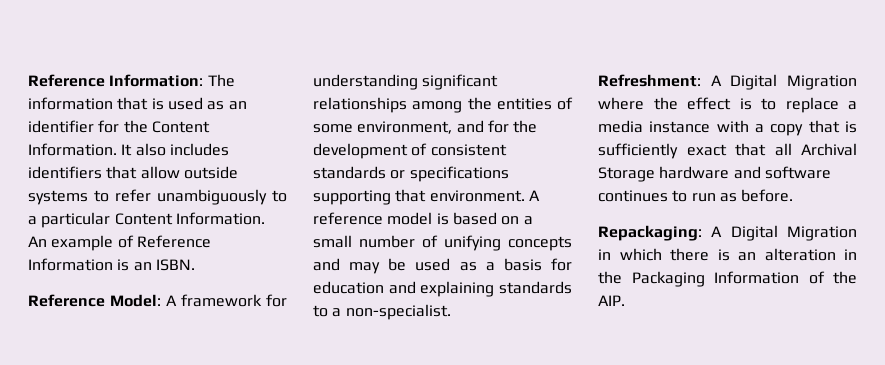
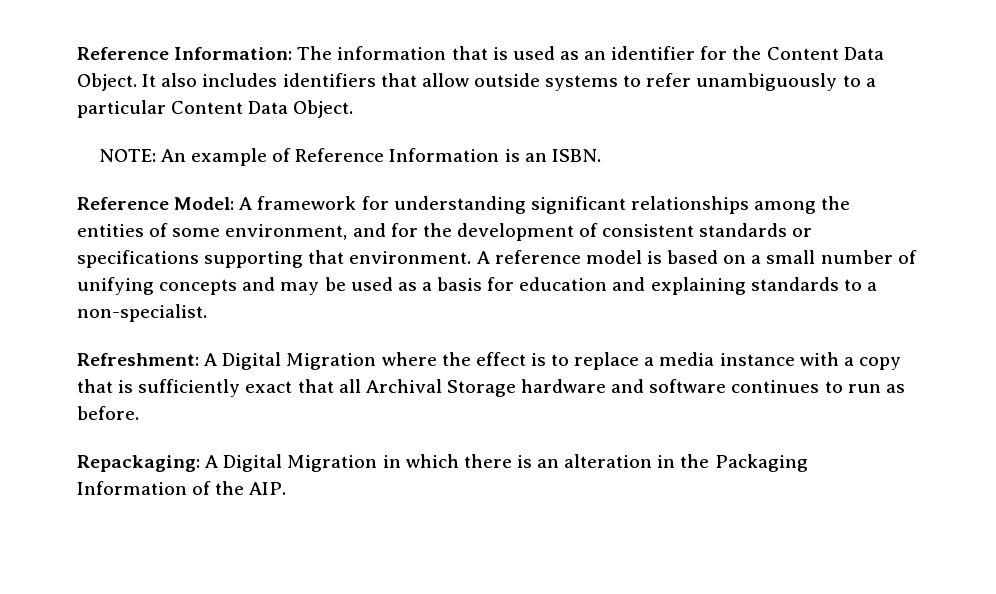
[28,143,117,156] Information. -> [843,47,884,60] [77,73,137,91] Data Object.
[175,212,265,225] Information. -> [248,100,354,118] [98,149,156,162] Data Object. // NOTE:

